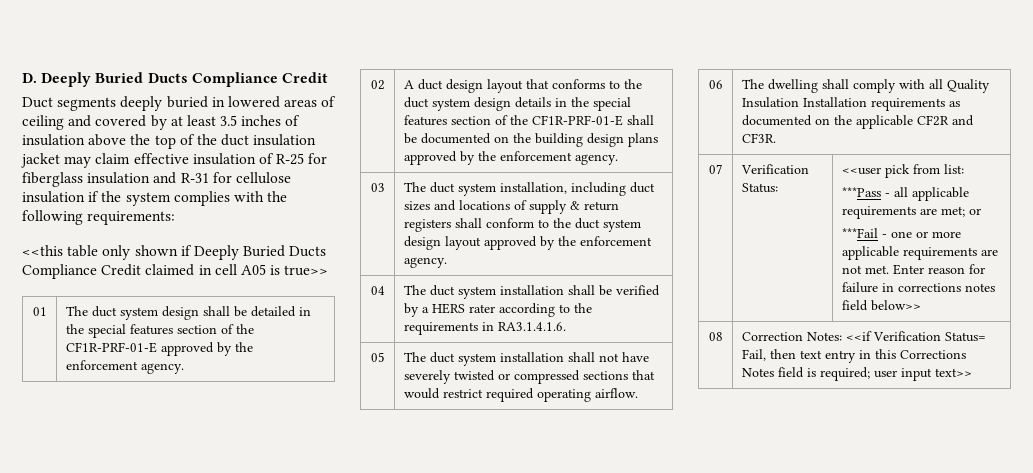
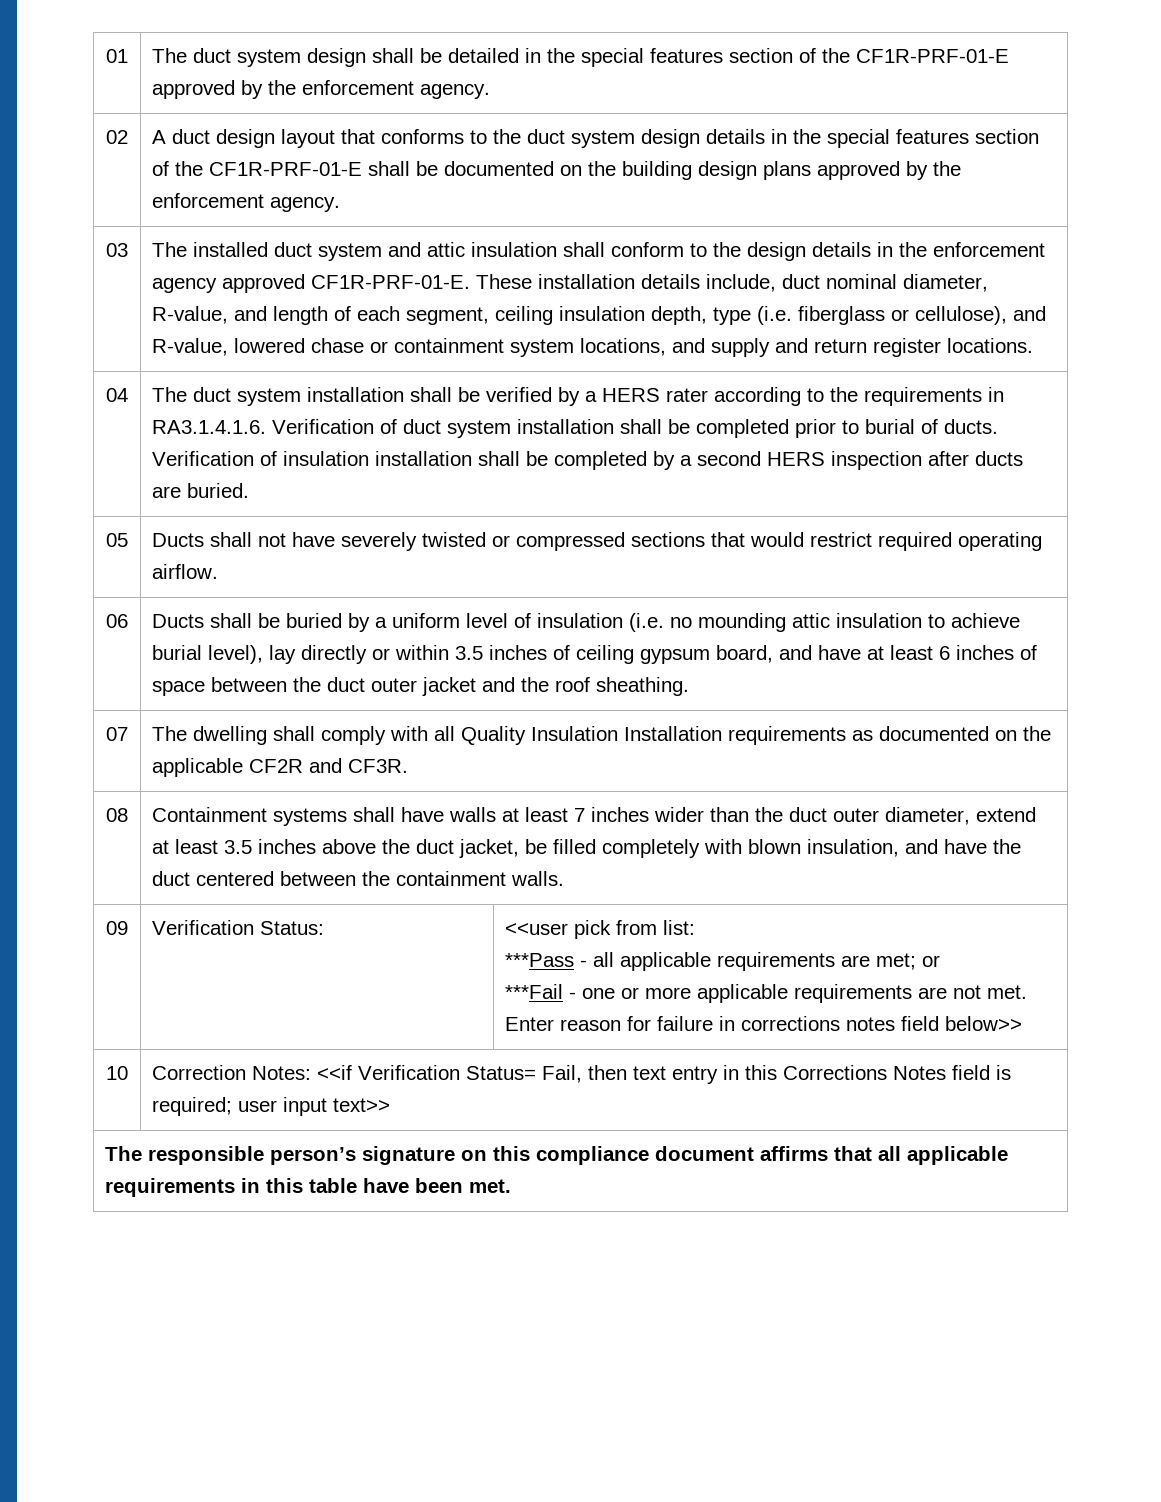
[22,72,328,87] [22,96,337,111] [22,115,301,130] [22,134,317,149] [21,153,328,168] [22,172,291,187] [22,191,288,206] [22,210,176,225] [22,245,327,260] [22,264,329,279] D. Deeply Buried Ducts Compliance Credit // Duct segments deeply buried in lowered areas of ceiling and covered by at least 3.5 inches of insulation above the top of the duct insulation jacket may claim effective insulation of R‐25 for fiberglass insulation and R‐31 for cellulose insulation if the system complies with the following requirements: // <<this table only shown if Deeply Buried Ducts Compliance Credit claimed in cell A05 is true>> // -> (106, 56) none
[429,182,655,196] [403,200,619,214] [403,218,641,232] [403,236,652,250] [403,257,447,268] duct system installation, including duct sizes and locations of supply & return registers shall conform to the duct system design layout approved by the enforcement agency. -> [193,242,1046,261] [152,274,989,293] [152,306,1047,325] [152,338,1034,357] installed duct system and attic insulation shall conform to the design details in the enforcement agency approved CF1R-PRF-01-E. These installation details include, duct nominal diameter, R-value, and length of each segment, ceiling insulation depth, type (i.e. fiberglass or cellulose), and R-value, lowered chase or containment system locations, and supply and return register locations.
[370,352,385,362] [403,352,564,366] // 05 | The duct system installation -> [272,419,999,438] [152,451,1024,470] [152,483,250,498] [106,533,128,547] [152,533,205,547] Verification of duct system installation shall be completed prior to burial of ducts. Verification of insulation installation shall be completed by a second HERS inspection after ducts are buried. // 05 | Ducts
(723, 84) none -> [152,613,1021,632] [152,645,1038,664] [152,677,690,696] [106,727,128,741] | Ducts shall be buried by a uniform level of insulation (i.e. no mounding attic insulation to achieve burial level), lay directly or within 3.5 inches of ceiling gypsum board, and have at least 6 inches of space between the duct outer jacket and the roof sheathing. // 07
[708,164,723,174] 07 -> [106,808,128,822] [152,807,1037,826] [152,839,1022,858] [152,871,565,886] [106,921,128,935] 08 | Containment systems shall have walls at least 7 inches wider than the duct outer diameter, extend at least 3.5 inches above the duct jacket, be filled completely with blown insulation, and have the duct centered between the containment walls. // 09
[708,332,723,341] 08 -> [106,1066,128,1080] 10
(972, 372) none -> [105,1146,1009,1165] [105,1178,512,1197] // The responsible person’s signature on this compliance document affirms that all applicable requirements in this table have been met.

